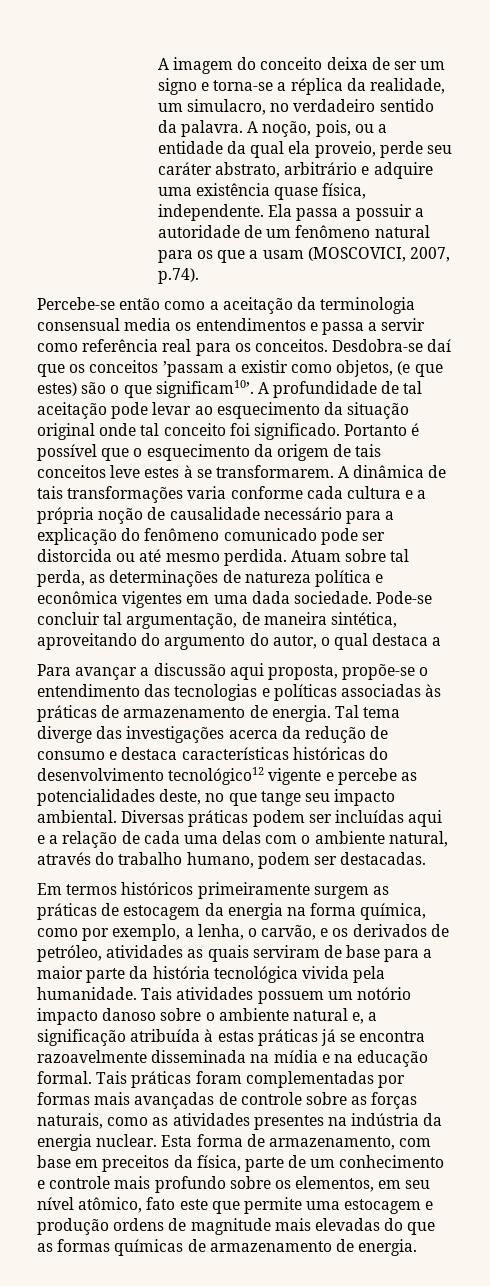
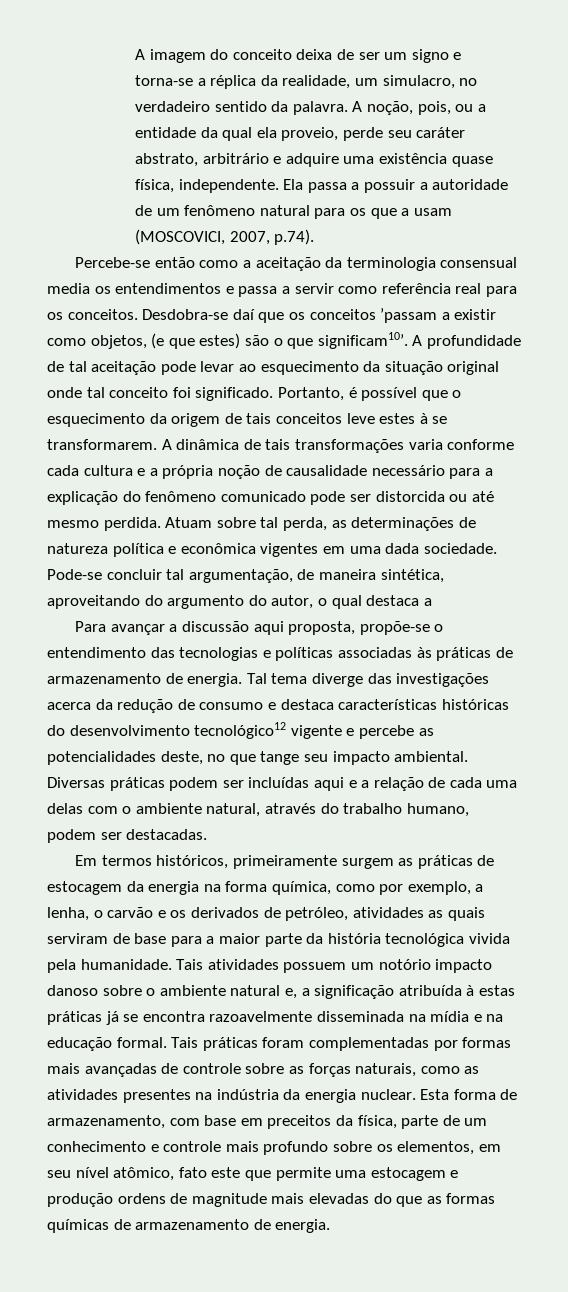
[344,424,408,436] Portanto -> [277,387,344,401] Portanto,
[121,882,194,895] históricos -> [156,855,229,869] históricos,
[261,925,317,940] carvão, -> [107,907,154,918] carvão

